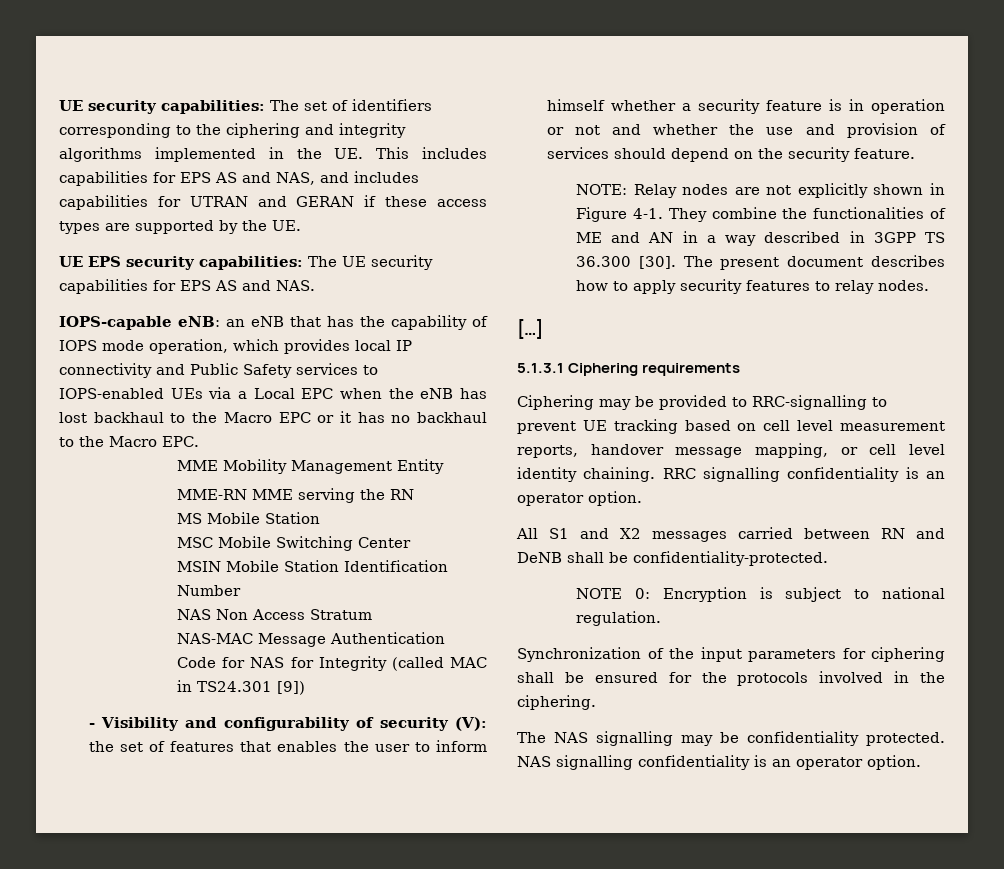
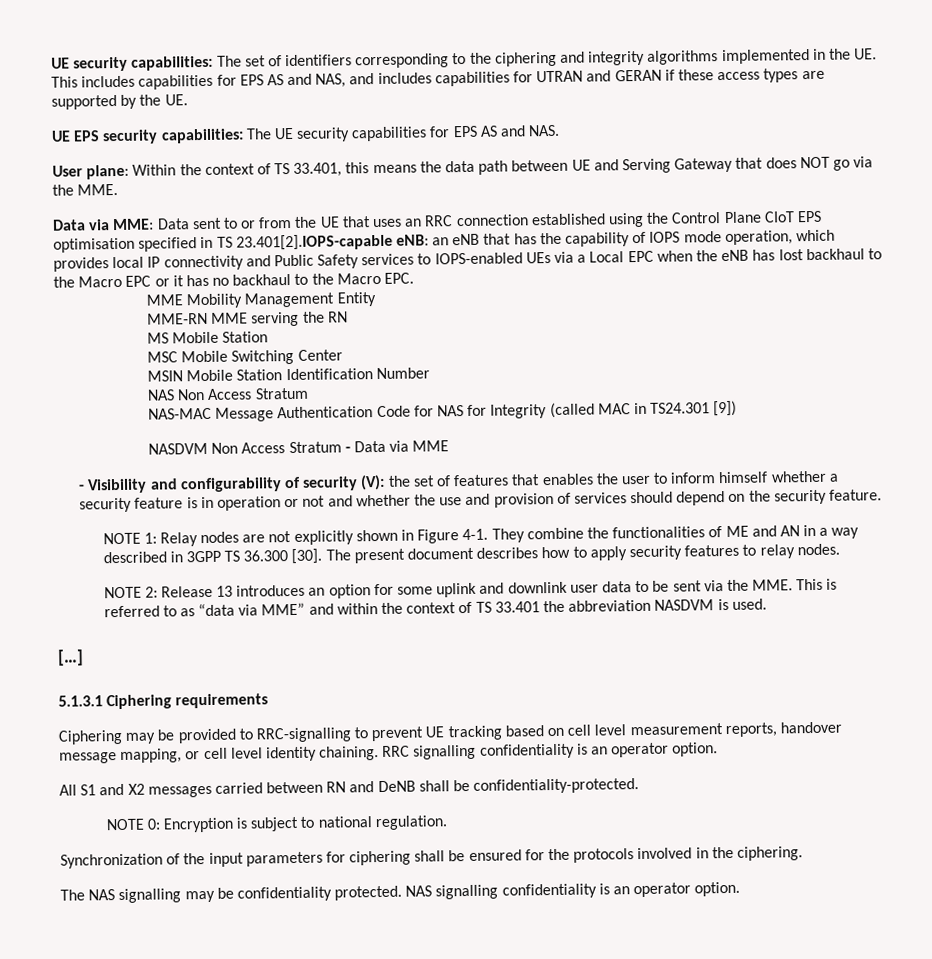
[59,316,172,330] IOPS-capable -> [52,156,874,180] [52,183,119,196] [52,210,822,231] [53,233,393,253] User plane: Within the context of TS 33.401, this means the data path between UE and Serving Gateway that does NOT go via the MME. // Data via MME: Data sent to or from the UE that uses an RRC connection established using the Control Plane CIoT EPS optimisation specified in TS 23.401[2].IOPS-capable
(306, 688) none -> [148,440,450,455] // NASDVM Non Access Stratum - Data via MME
[576,184,628,195] NOTE: -> [102,532,157,545] NOTE 1:
(930, 285) none -> [103,578,838,599] [103,598,767,618] // NOTE 2: Release 13 introduces an option for some uplink and downlink user data to be sent via the MME. This is referred to as “data via MME” and within the context of TS 33.401 the abbreviation NASDVM is used.

